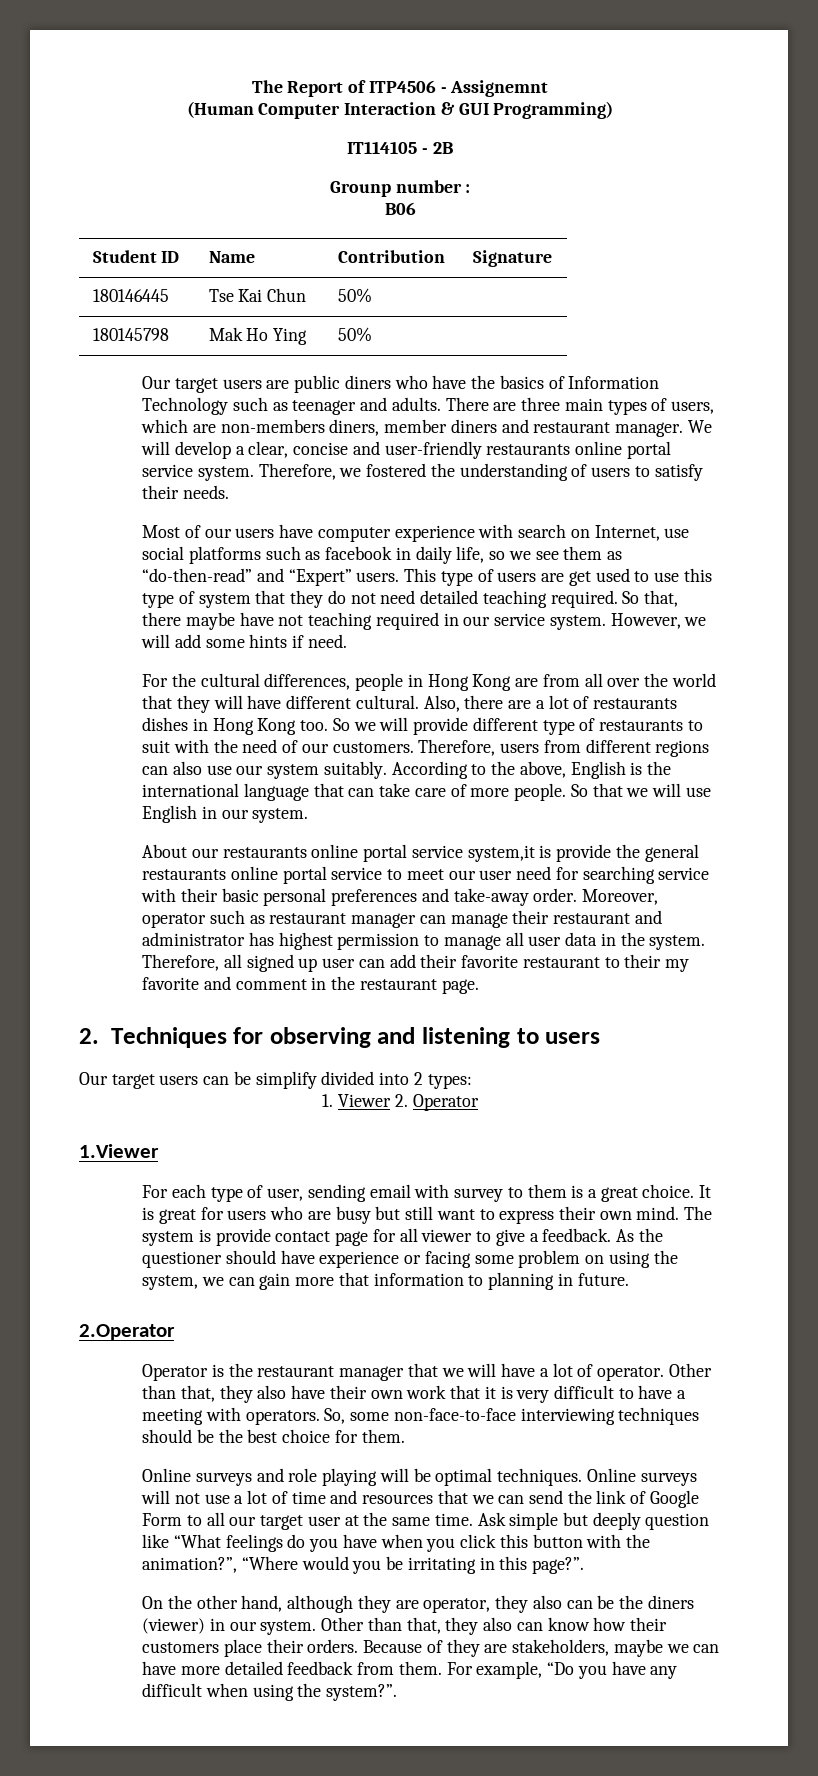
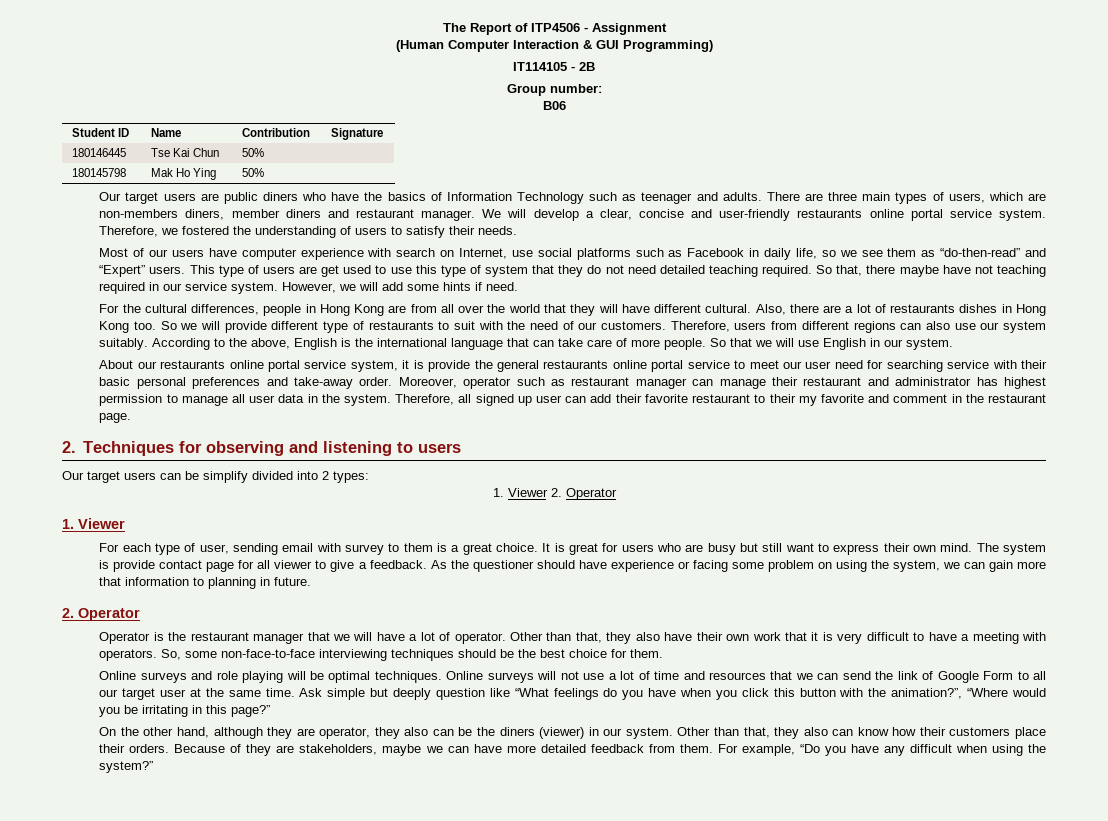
[450,80,549,97] Assignemnt -> [591,23,667,35] Assignment
[329,180,471,197] Grounp number : -> [506,84,602,96] Group number:
[325,546,393,560] facebook -> [687,248,745,257] Facebook
[467,845,535,862] system,it -> [350,360,410,372] system, it
[79,1144,159,1158] 1.Viewer -> [62,518,125,529] 1. Viewer
[79,1324,175,1340] 2.Operator -> [62,608,140,621] 2. Operator
[532,1557,585,1574] page?”. -> [231,705,271,717] page?”
[326,1684,398,1701] system?”. -> [99,761,154,773] system?”

